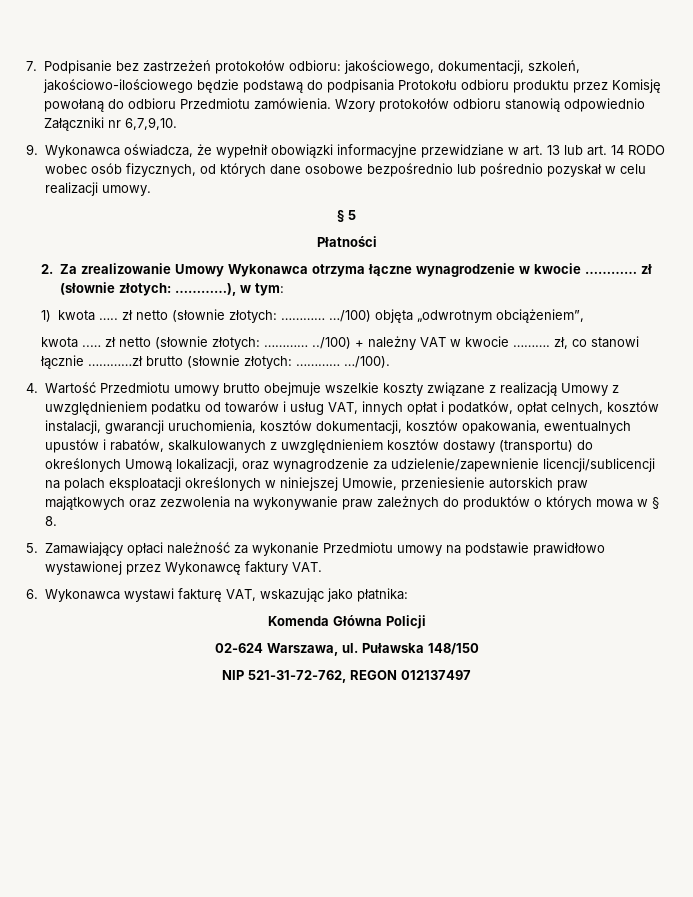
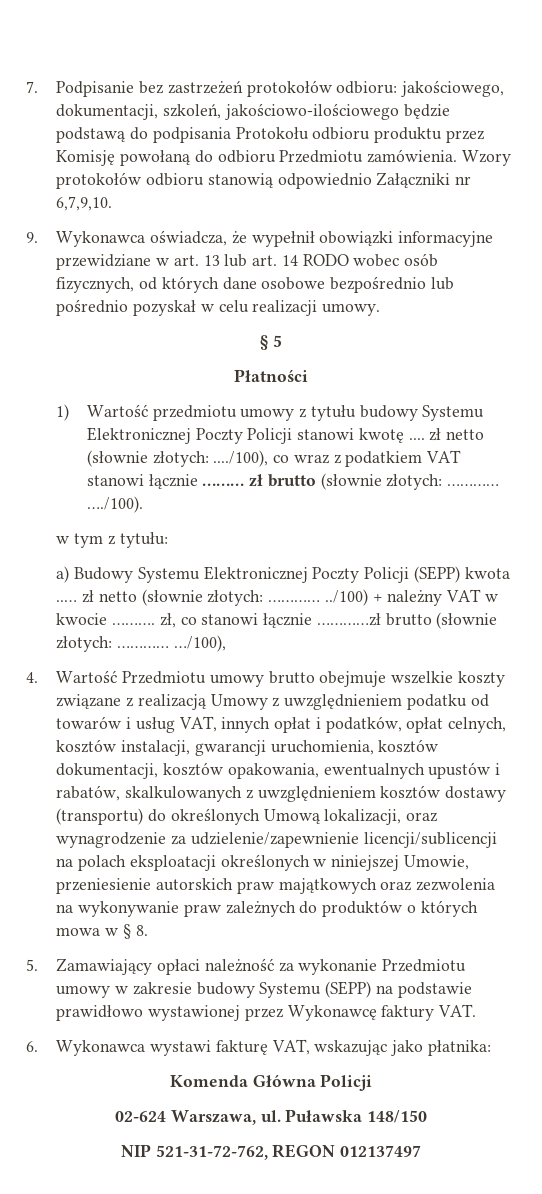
[41,263,652,277] [59,282,284,296] [41,309,584,323] 2. Za zrealizowanie Umowy Wykonawca otrzyma łączne wynagrodzenie w kwocie ………… zł (słownie złotych: …………), w tym: // 1) kwota ….. zł netto (słownie złotych: ………… …/100) objęta „odwrotnym obciążeniem”, // -> [56,404,485,421] [86,427,484,444] [86,450,461,467] [86,473,499,490] [86,496,143,513] [56,532,168,548] [56,566,460,583] 1) Wartość przedmiotu umowy z tytułu budowy Systemu Elektronicznej Poczty Policji stanowi kwotę .... zł netto (słownie złotych: ..../100), co wraz z podatkiem VAT stanowi łącznie ……… zł brutto (słownie złotych: ………… …./100). // w tym z tytułu: // a) Budowy Systemu Elektronicznej Poczty Policji (SEPP)
[344,356,391,368] …/100). -> [173,635,226,652] …/100),
(442, 550) none -> [115,981,372,998] w zakresie budowy Systemu (SEPP)

